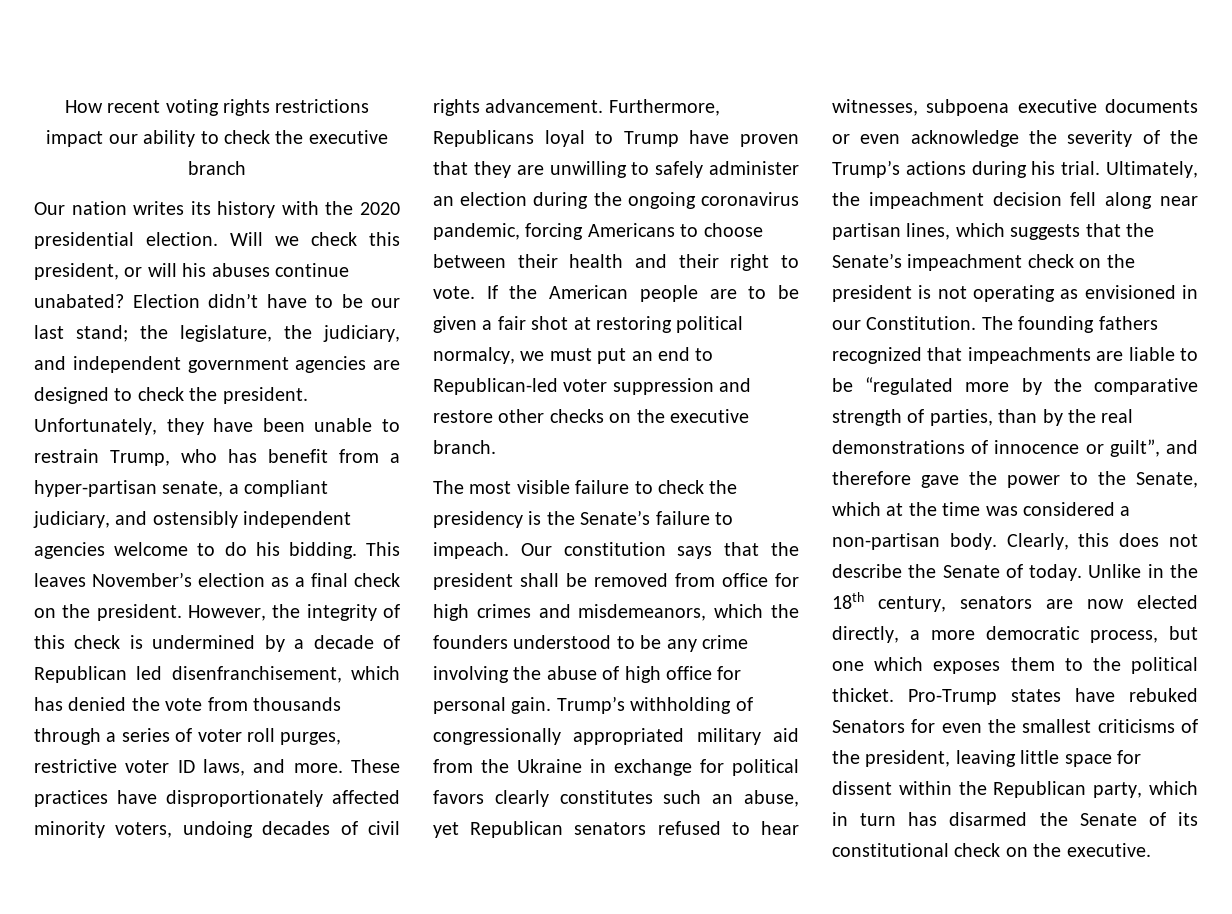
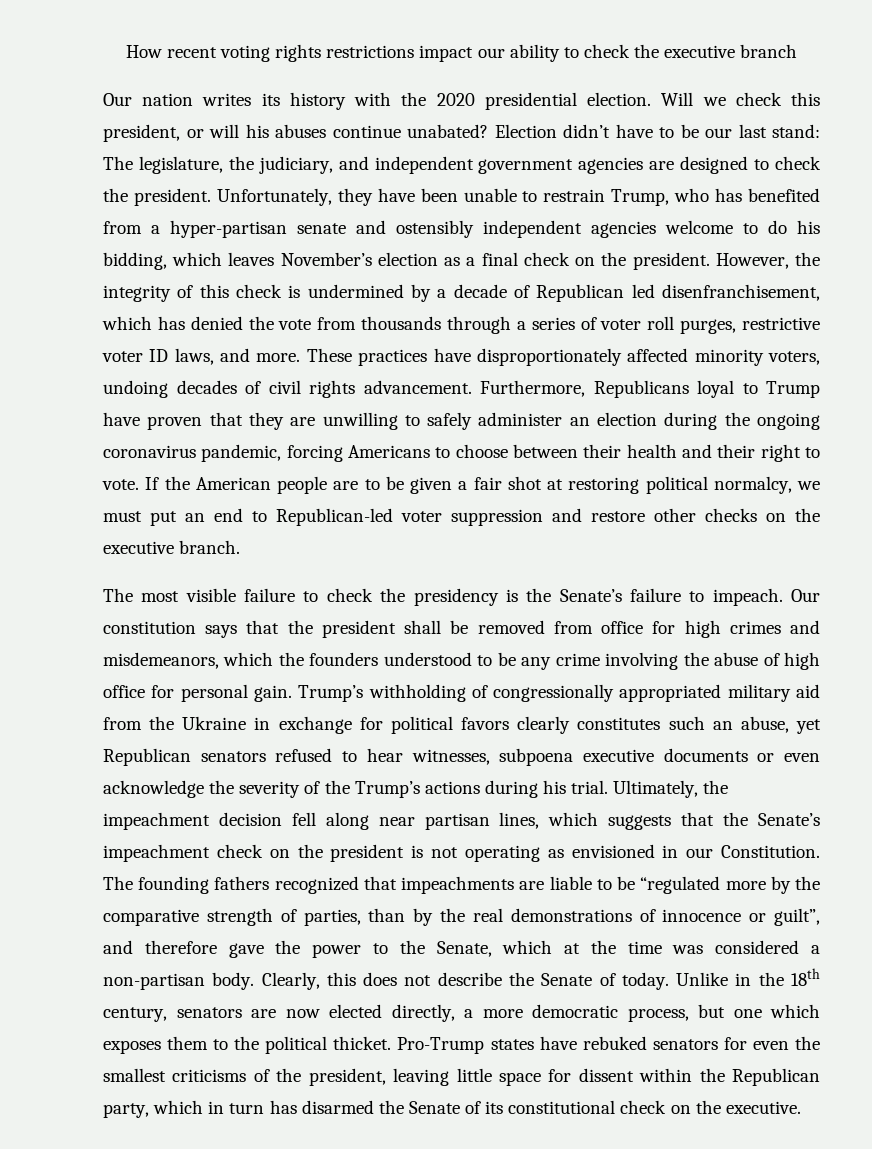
[76,325,168,342] stand; the -> [772,124,820,138] [103,156,133,170] stand: The
[268,449,328,463] benefit -> [748,188,820,202] benefited
[162,480,329,497] [33,511,110,528] senate, a compliant judiciary, -> [297,223,346,234] senate
[288,542,401,559] bidding. This -> [103,252,223,270] bidding, which
[832,720,905,733] Senators -> [652,1039,718,1050] senators

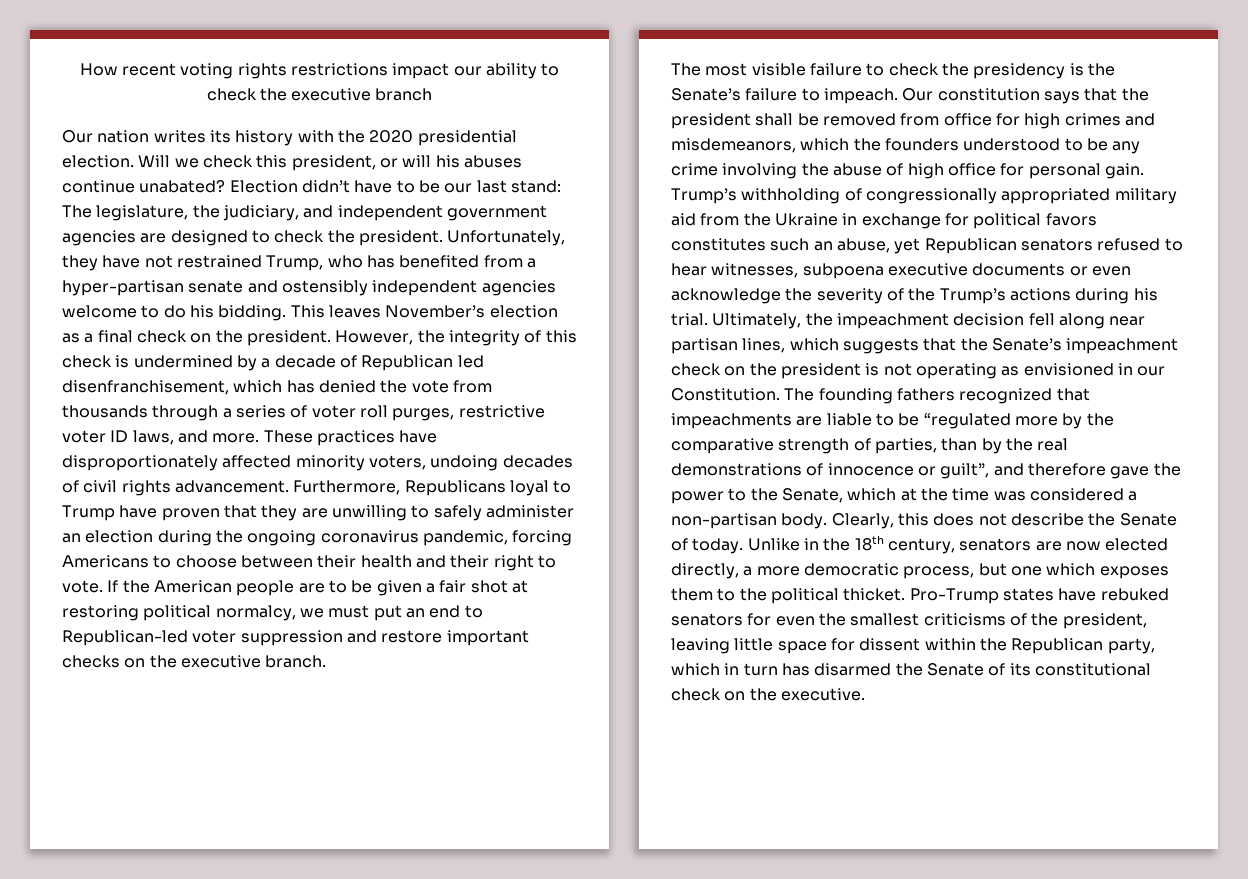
[420,188,606,202] been unable to restrain -> [144,255,262,268] not restrained
[103,252,223,270] bidding, which -> [218,305,325,321] bidding. This
[654,508,696,522] other -> [446,630,529,646] important
[517,716,571,734] clearly -> (1097, 219) none

